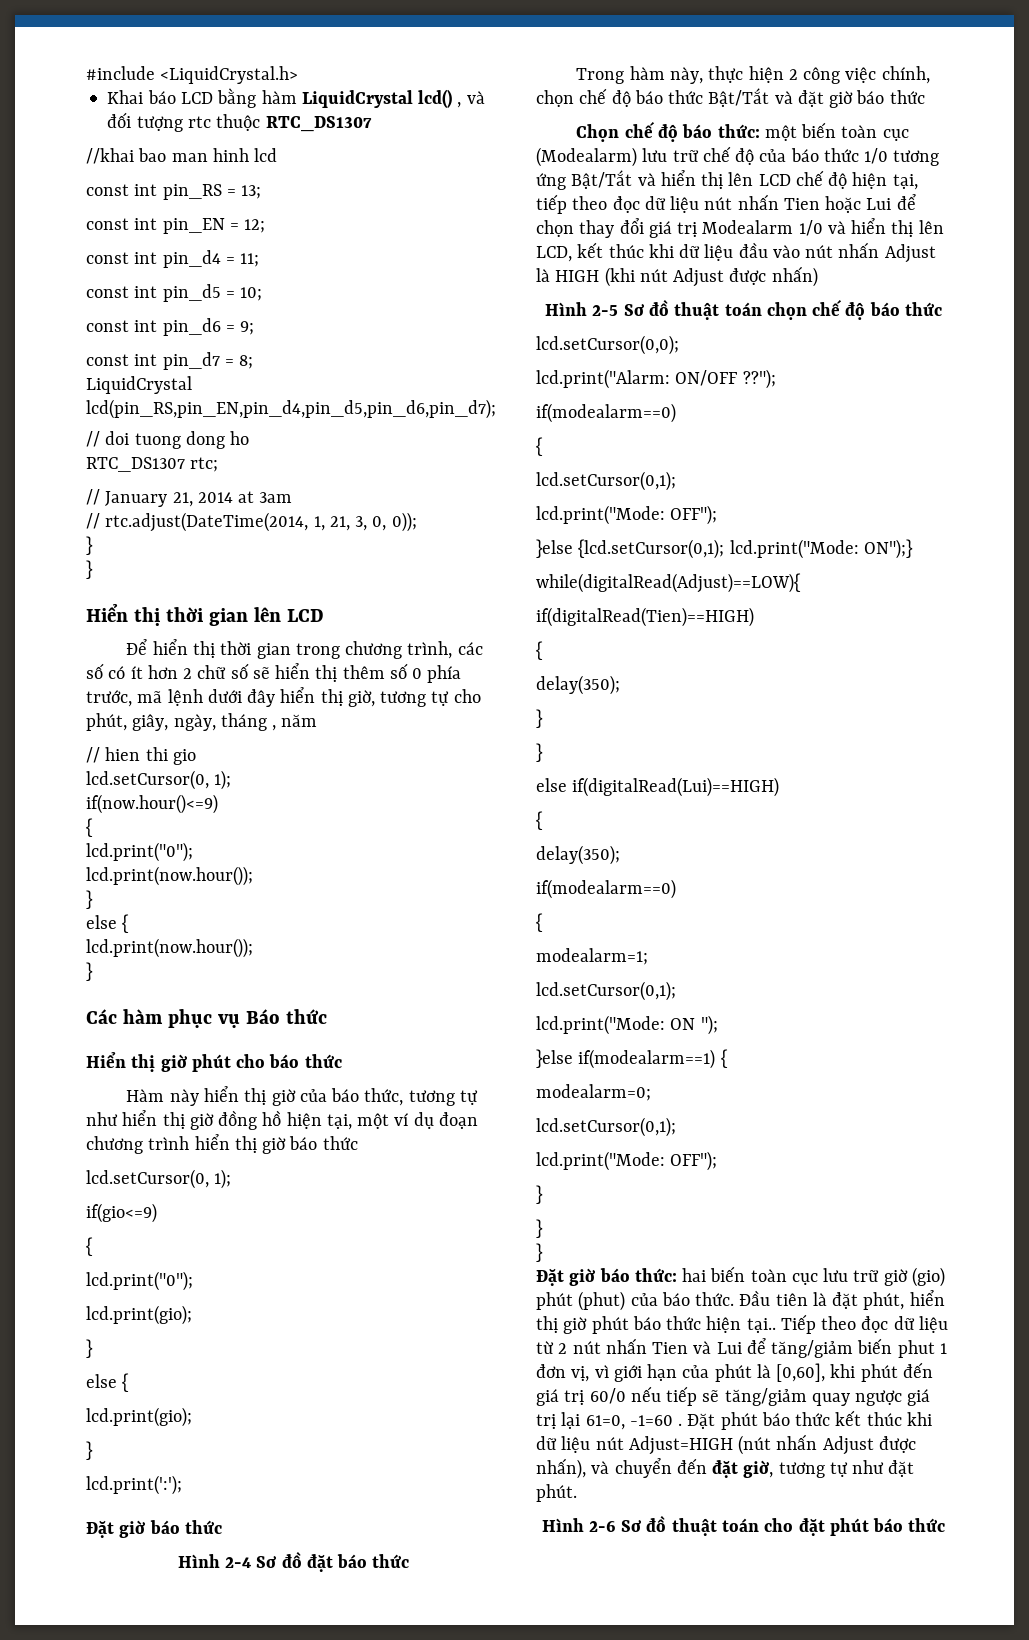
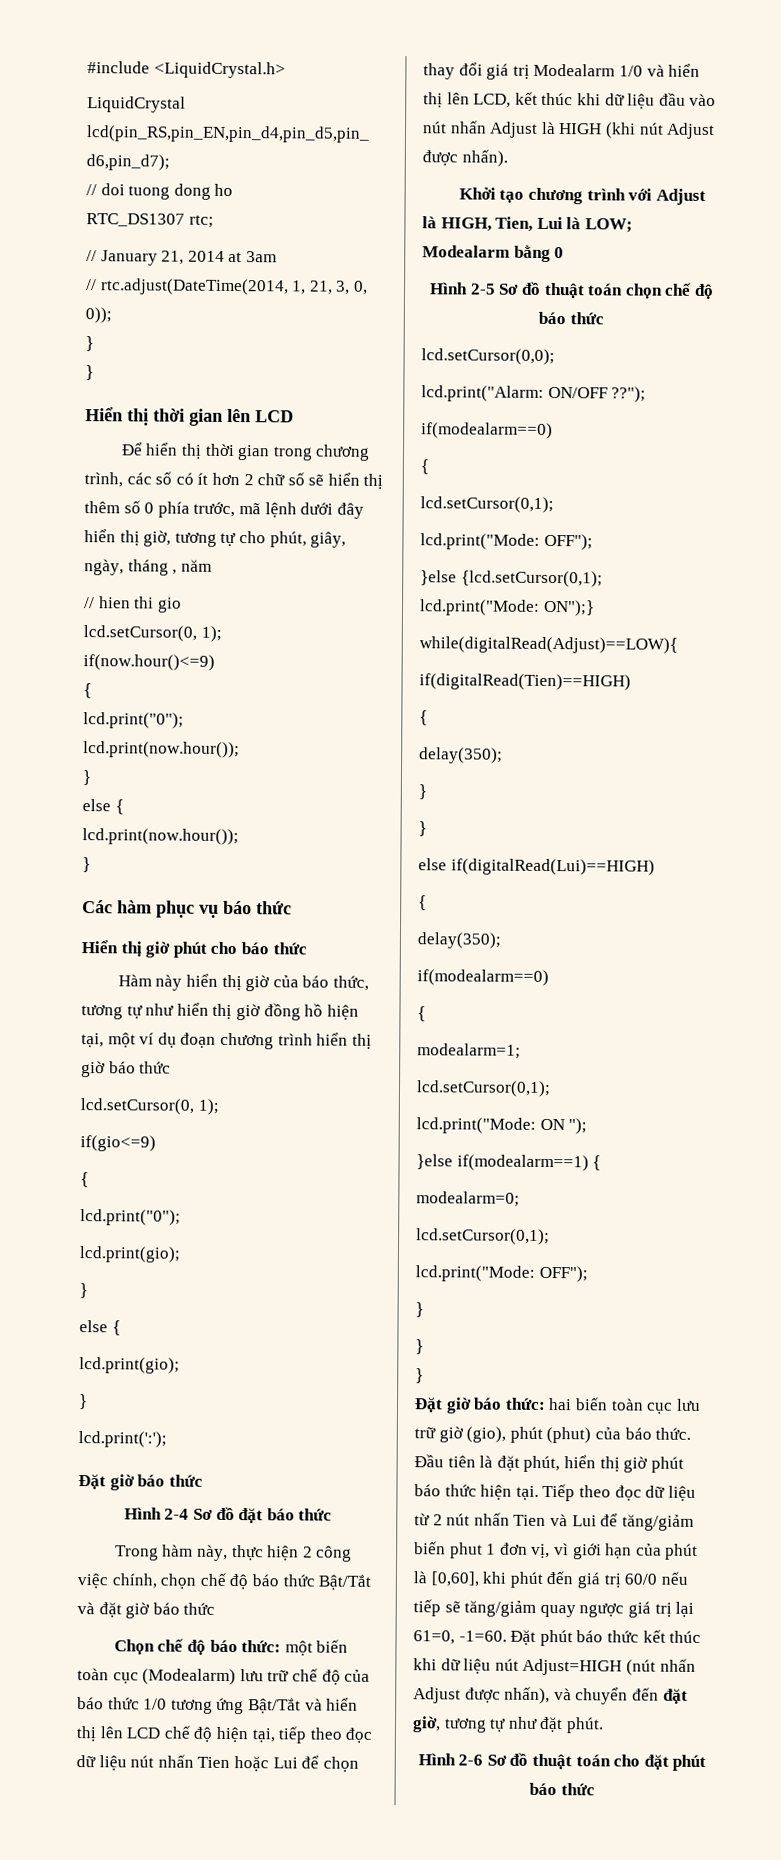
[107,88,485,108] [107,112,372,132] [86,148,278,164] [86,184,262,200] [86,218,266,234] [86,250,260,268] [86,284,263,302] [86,318,255,336] [86,352,254,370] // Khai báo LCD bằng hàm LiquidCrystal lcd() , và đối tượng rtc thuộc RTC_DS1307 // //khai bao man hinh lcd // const int pin_RS = 13; // const int pin_EN = 12; // const int pin_d4 = 11; // const int pin_d5 = 10; // const int pin_d6 = 9; // const int pin_d7 = 8; -> (286, 70) none
[245,1009,280,1024] Báo -> [223,900,252,915] báo
[771,266,818,287] nhấn) -> [461,149,508,167] [458,187,706,205] [422,216,633,233] [422,244,565,262] nhấn). // Khởi tạo chương trình với Adjust là HIGH, Tien, Lui là LOW; Modealarm bằng 0
[911,1267,945,1287] (gio) -> [466,1426,507,1443] (gio),
[746,1318,776,1333] tại.. -> [515,1485,539,1500] tại.
[629,1415,683,1426] -1=60 . -> [458,1630,507,1642] -1=60.

